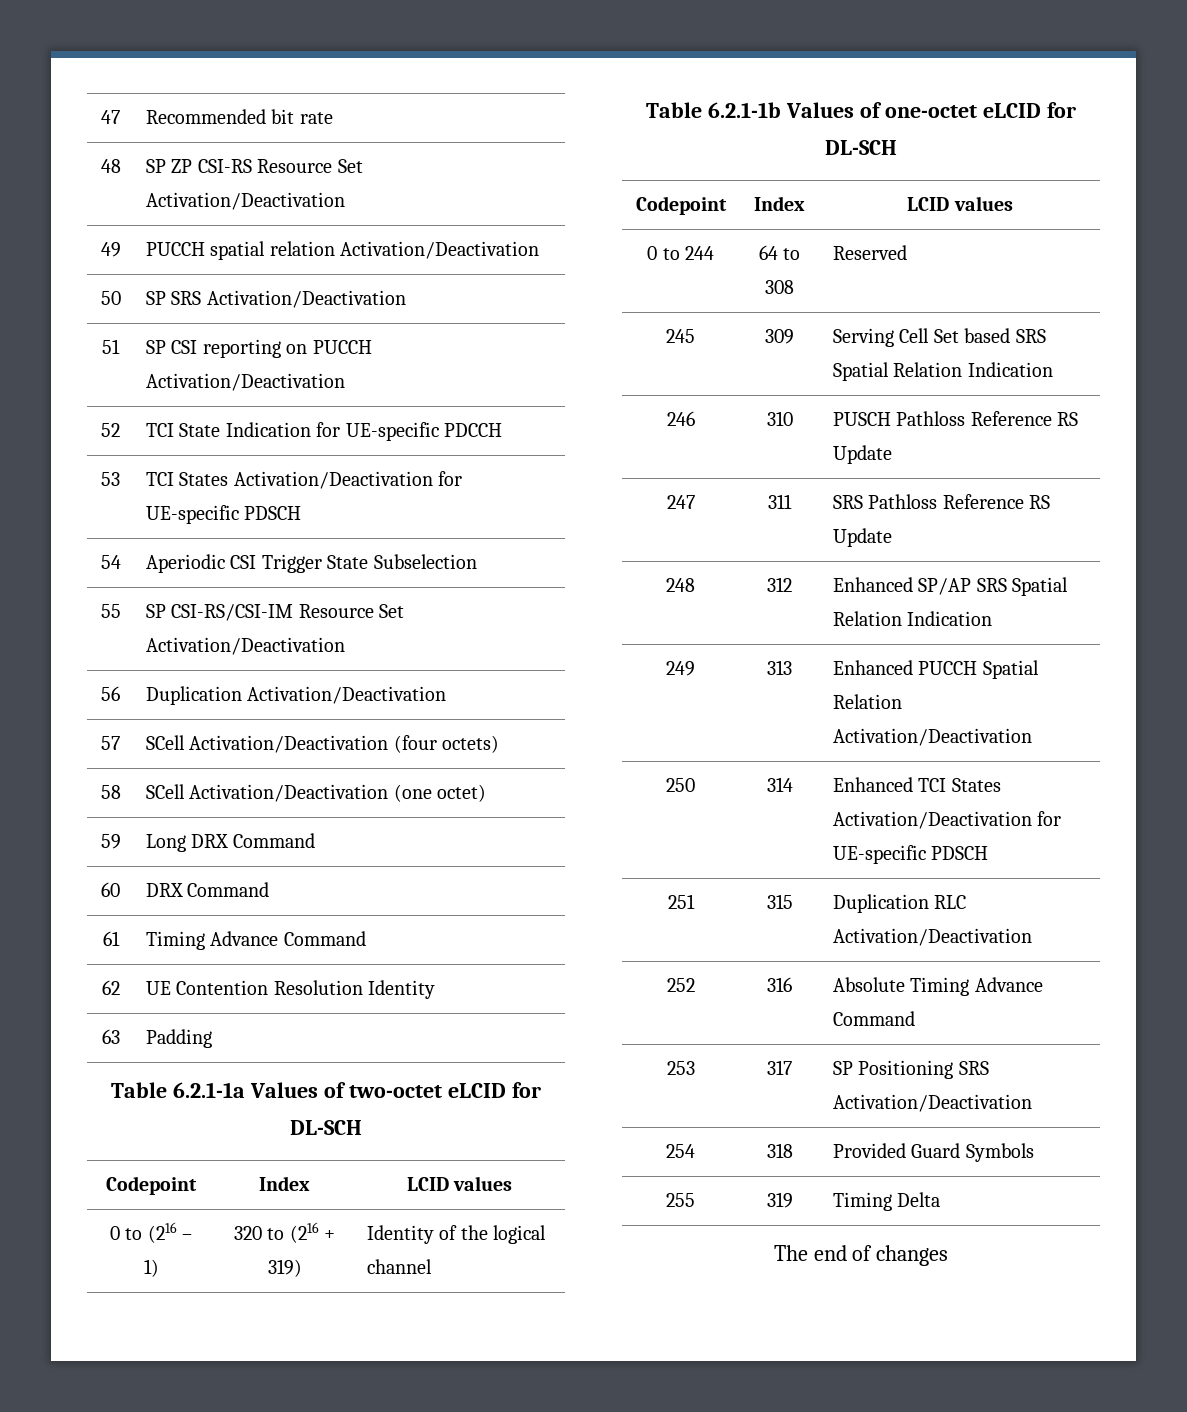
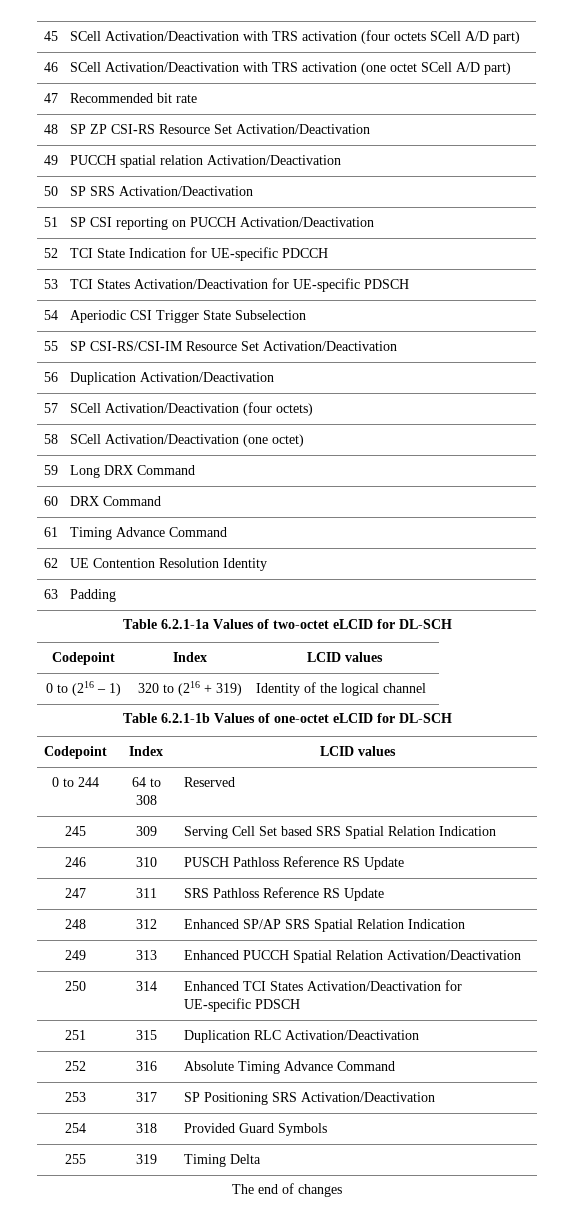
(101, 117) none -> [44,31,58,41] [70,30,521,44] [44,62,58,72] [70,62,512,75] 45 | SCell Activation/Deactivation with TRS activation (four octets SCell A/D part) // 46 | SCell Activation/Deactivation with TRS activation (one octet SCell A/D part) //

